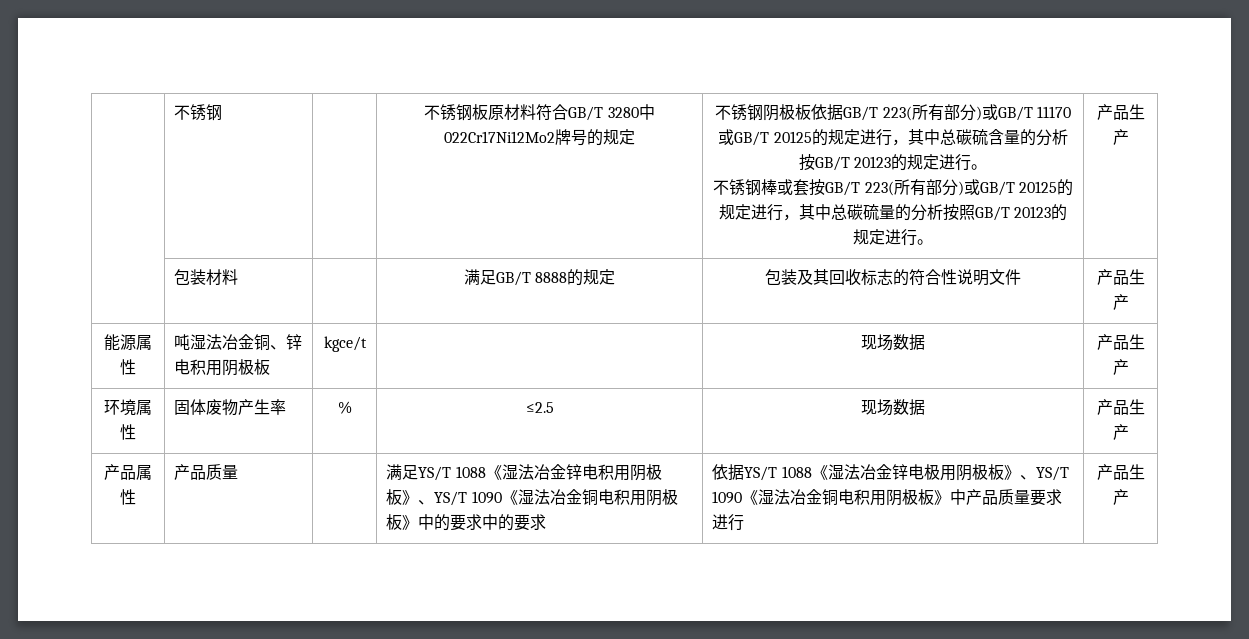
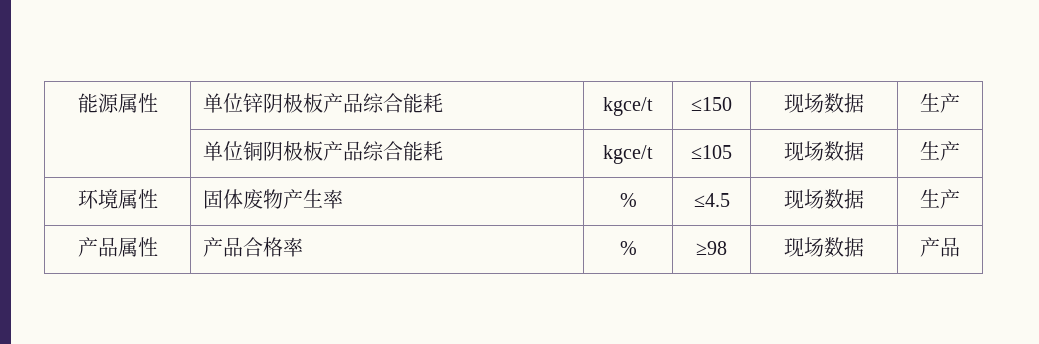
[174,104,223,121] [424,104,655,121] [444,129,635,146] [715,104,1071,121] [718,129,1068,146] [798,154,988,171] [713,179,1073,196] [718,204,1068,221] [853,229,933,246] [1096,104,1145,120] [1112,129,1129,145] [174,269,239,285] [463,269,616,286] [765,269,1021,286] [1096,269,1145,285] [1112,294,1129,310] [104,334,152,351] [120,359,136,375] [174,334,303,351] [174,359,271,376] [323,336,367,352] [861,334,925,351] [1096,334,1129,350] | 不锈钢 | | 不锈钢板原材料符合GB/T 3280中022Cr17Ni12Mo2牌号的规定 | 不锈钢阴极板依据GB/T 223(所有部分)或GB/T 11170或GB/T 20125的规定进行，其中总碳硫含量的分析按GB/T 20123的规定进行。 // 不锈钢棒或套按GB/T 223(所有部分)或GB/T 20125的规定进行，其中总碳硫量的分析按照GB/T 20123的规定进行。 | 产品生产 // | 包装材料 | | 满足GB/T 8888的规定 | 包装及其回收标志的符合性说明文件 | 产品生产 // 能源属性 | 吨湿法冶金铜、锌电积用阴极板 | kgce/t | | 现场数据 | 产品 -> [77,93,158,113] [203,93,444,113] [603,97,653,116] [691,97,732,111] [784,93,864,113] [920,93,960,113] [203,141,444,161] [603,145,653,164] [691,145,732,159] [784,141,864,161] 能源属性 | 单位锌阴极板产品综合能耗 | kgce/t | ≤150 | 现场数据 | 生产 // | 单位铜阴极板产品综合能耗 | kgce/t | ≤105 | 现场数据 |
[525,402,554,413] [861,399,925,416] [1096,399,1129,415] ≤2.5 | 现场数据 | 产品 -> [693,193,730,207] [784,189,864,209] ≤4.5 | 现场数据 |
[206,464,239,480] [386,464,662,481] [386,489,678,506] [386,514,547,531] [712,464,1069,481] [712,489,1063,506] [712,514,745,531] [1096,464,1145,480] [1112,489,1129,505] 质量 | | 满足YS/T 1088《湿法冶金锌电积用阴极板》、YS/T 1090《湿法冶金铜电积用阴极板》中的要求中的要求 | 依据YS/T 1088《湿法冶金锌电极用阴极板》、YS/T 1090《湿法冶金铜电积用阴极板》中产品质量要求进行 | 产品生产 -> [243,237,304,257] [619,241,637,255] [696,241,727,255] [784,237,864,257] [920,237,960,257] 合格率 | % | ≥98 | 现场数据 | 产品

